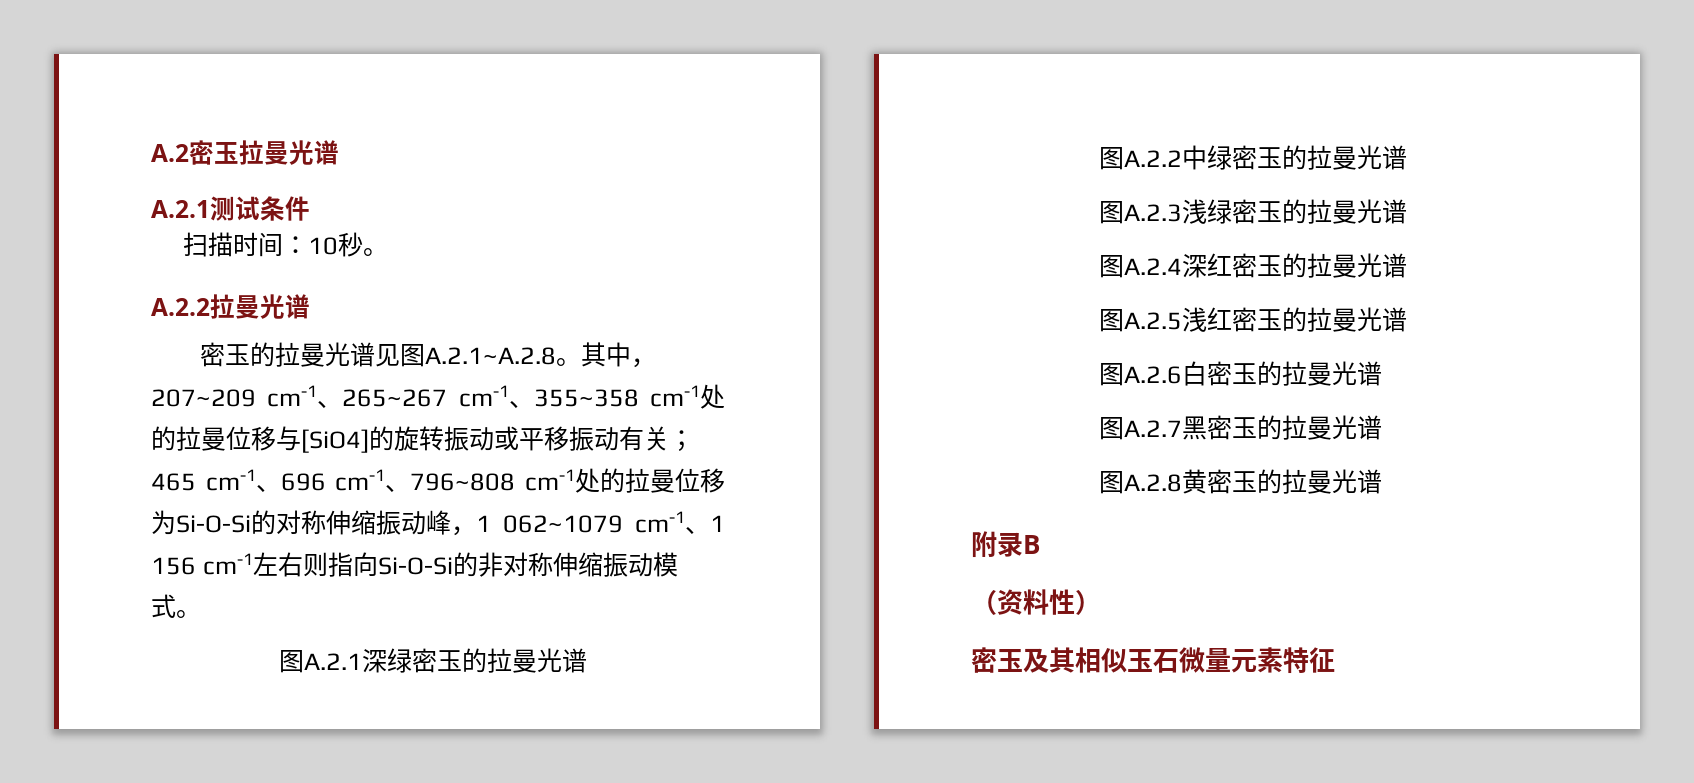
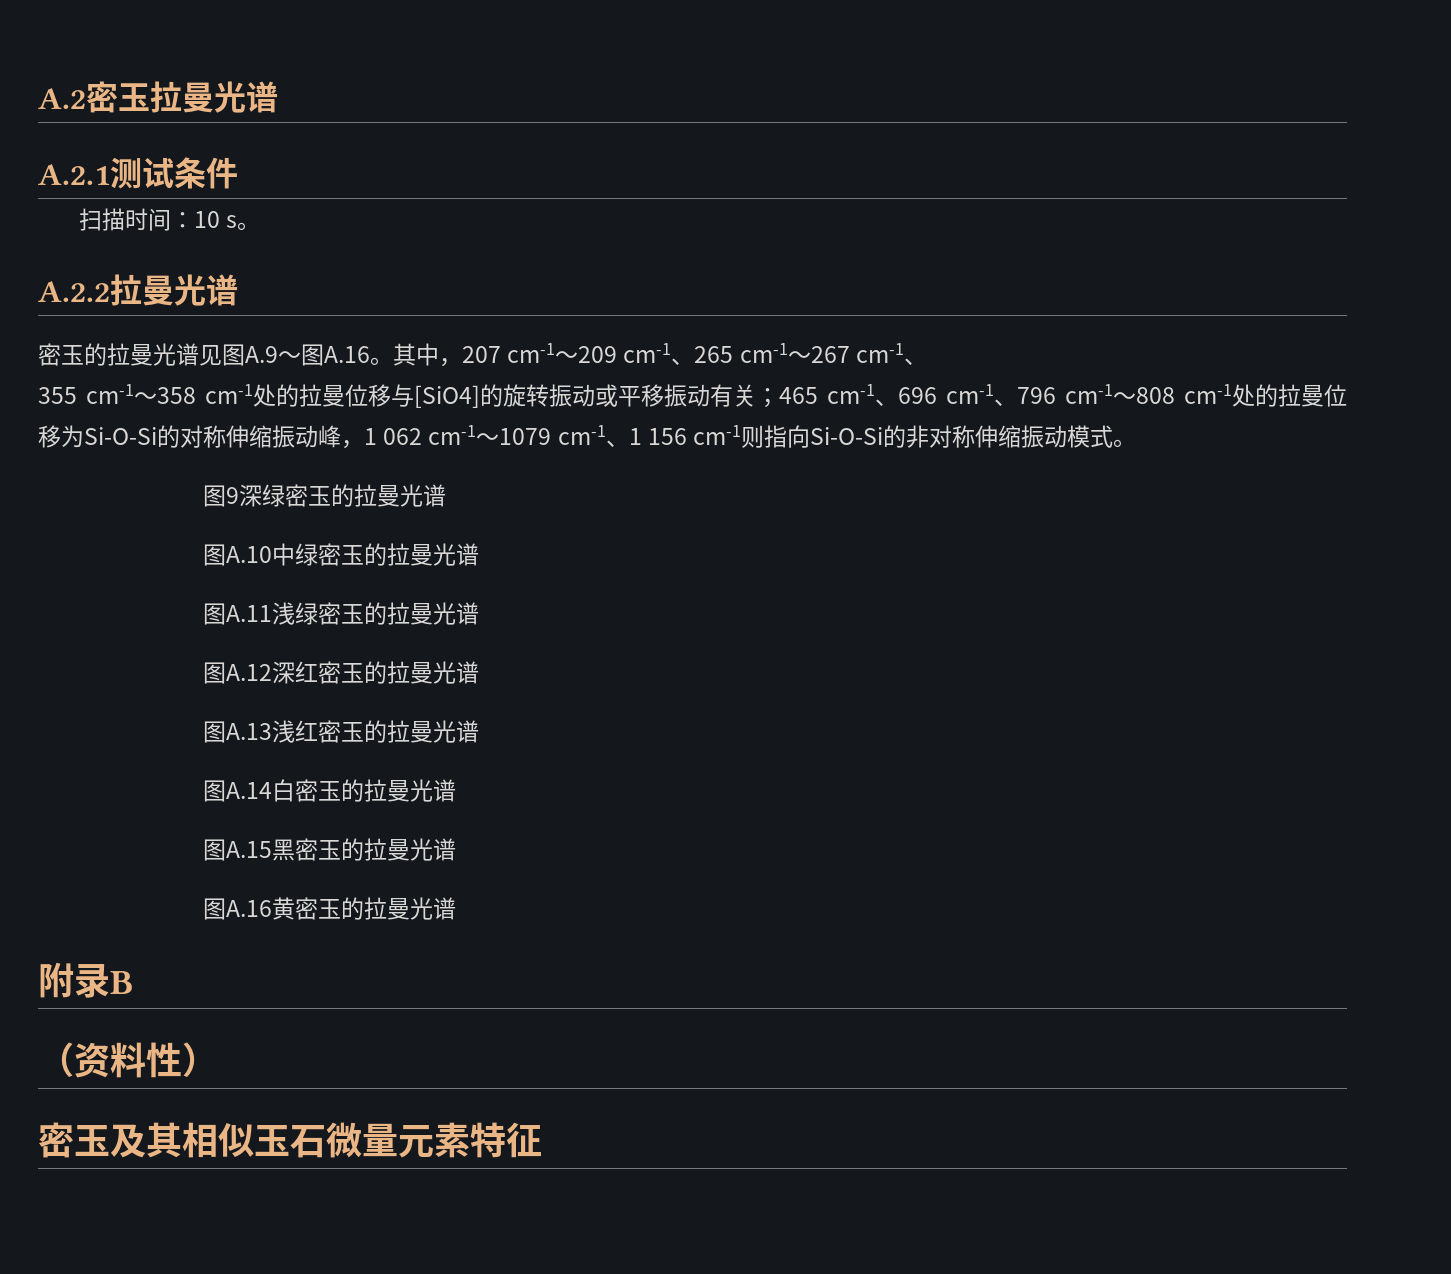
[338,232,364,257] 秒 -> [226,215,238,228] s
[424,342,656,368] [151,385,639,408] A.2.1~A.2.8。其中，207~209 cm-1、265~267 cm-1、355~358 -> [245,343,927,367] [38,384,196,404] A.9～图A.16。其中，207 cm-1～209 cm-1、265 cm-1～267 cm-1、 // 355 cm-1～358
[410,473,516,491] 796~808 -> [1017,384,1175,404] 796 cm-1～808
[503,515,623,533] 062~1079 -> [383,425,552,445] 062 cm-1～1079
[252,552,303,577] 左右 -> (742, 435) none
[304,653,363,670] A.2.1 -> [225,487,239,504] 9
[1124,150,1183,167] A.2.2 -> [225,546,272,563] A.10
[1124,204,1183,222] A.2.3 -> [225,605,272,622] A.11
[1124,258,1183,275] A.2.4 -> [225,664,272,681] A.12
[1124,312,1183,330] A.2.5 -> [225,723,272,740] A.13
[1124,366,1183,384] A.2.6 -> [225,782,272,799] A.14
[1124,420,1183,437] A.2.7 -> [225,841,272,858] A.15
[1124,474,1183,492] A.2.8 -> [225,900,272,917] A.16

